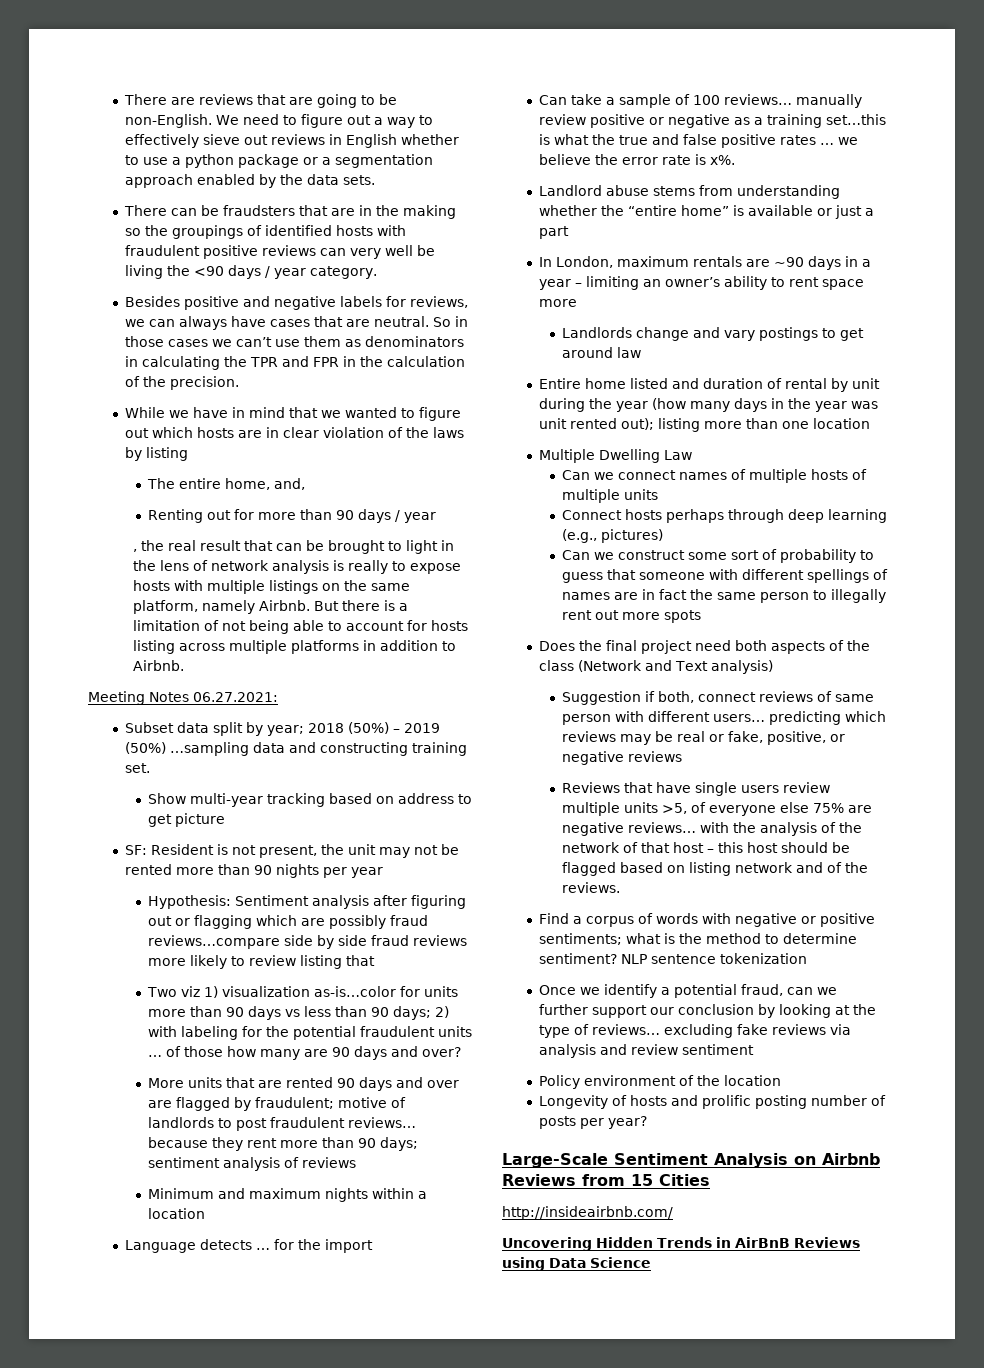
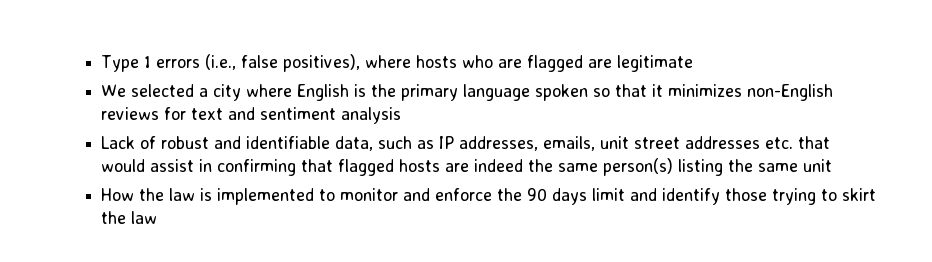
[124,94,398,108] [125,114,434,128] [125,134,460,148] [125,154,434,168] [125,174,376,188] [124,205,457,219] [125,225,407,239] [125,245,436,259] [125,265,378,279] [125,296,469,310] [125,316,469,330] [125,336,465,347] [125,356,466,370] [125,376,240,390] [125,407,462,421] [125,427,465,438] [125,447,189,461] [146,478,305,490] [147,509,436,523] [133,540,455,554] [133,560,462,574] [133,580,411,594] [133,600,409,614] [133,620,469,634] [133,640,457,654] [133,660,185,671] [88,691,278,705] [125,722,441,736] [125,742,468,756] [125,763,151,773] [147,793,472,807] [147,813,225,827] [125,844,460,858] [125,864,384,878] [147,895,466,909] [147,915,428,929] [147,935,467,949] [147,955,375,969] [146,986,458,998] [147,1006,449,1020] [147,1026,472,1040] [147,1046,461,1060] [147,1077,459,1091] [147,1097,406,1111] [147,1117,416,1131] [147,1137,418,1151] [147,1157,356,1171] [147,1188,427,1202] [147,1208,205,1219] [125,1239,374,1253] [539,94,863,108] [539,114,887,128] [539,134,859,148] [539,154,736,165] [539,185,841,199] [539,205,875,219] [539,226,570,239] [539,256,872,270] [539,276,865,290] [539,299,578,307] [561,327,864,341] [561,347,641,358] [539,378,881,392] [539,398,879,412] [539,418,871,432] [539,449,693,463] [561,469,867,483] [561,489,658,503] [561,509,887,523] [561,529,663,543] [561,549,874,563] [561,569,888,583] [561,589,886,603] [561,610,701,623] [539,640,871,654] [539,660,774,674] [561,691,874,705] [561,711,886,725] [561,731,845,745] [561,751,682,765] [561,782,830,796] [561,802,872,816] [561,822,862,836] [561,842,850,853] [561,862,868,876] [561,882,620,893] [539,913,876,927] [539,933,858,945] [539,953,808,964] [539,984,838,998] [539,1004,877,1018] [539,1024,852,1038] [539,1044,755,1058] [539,1075,782,1089] [539,1095,887,1109] [539,1116,648,1129] [502,1153,880,1168] [502,1174,710,1186] [502,1206,673,1220] [502,1237,860,1251] [502,1257,651,1271] There are reviews that are going to be non-English. We need to figure out a way to effectively sieve out reviews in English whether to use a python package or a segmentation approach enabled by the data sets. // There can be fraudsters that are in the making so the groupings of identified hosts with fraudulent positive reviews can very well be living the <90 days / year category. // Besides positive and negative labels for reviews, we can always have cases that are neutral. So in those cases we can’t use them as denominators in calculating the TPR and FPR in the calculation of the precision. // While we have in mind that we wanted to figure out which hosts are in clear violation of the laws by listing // The entire home, and, // Renting out for more than 90 days / year // , the real result that can be brought to light in the lens of network analysis is really to expose hosts with multiple listings on the same platform, namely Airbnb. But there is a limitation of not being able to account for hosts listing across multiple platforms in addition to Airbnb. // Meeting Notes 06.27.2021: // Subset data split by year; 2018 (50%) – 2019 (50%) …sampling data and constructing training set. // Show multi-year tracking based on address to get picture // SF: Resident is not present, the unit may not be rented more than 90 nights per year // Hypothesis: Sentiment analysis after figuring out or flagging which are possibly fraud reviews…compare side by side fraud reviews more likely to review listing that // Two viz 1) visualization as-is…color for units more than 90 days vs less than 90 days; 2) with labeling for the potential fraudulent units … of those how many are 90 days and over? // More units that are rented 90 days and over are flagged by fraudulent; motive of landlords to post fraudulent reviews… because they rent more than 90 days; sentiment analysis of reviews // Minimum and maximum nights within a location // Language detects … for the import // Can take a sample of 100 reviews… manually review positive or negative as a training set…this is what the true and false positive rates … we believe the error rate is x%. // Landlord abuse stems from understanding whether the “entire home” is available or just a part // In London, maximum rentals are ~90 days in a year – limiting an owner’s ability to rent space more // Landlords change and vary postings to get around law // Entire home listed and duration of rental by unit during the year (how many days in the year was unit rented out); listing more than one location // Multiple Dwelling Law // Can we connect names of multiple hosts of multiple units // Connect hosts perhaps through deep learning (e.g., pictures) // Can we construct some sort of probability to guess that someone with different spellings of names are in fact the same person to illegally rent out more spots // Does the final project need both aspects of the class (Network and Text analysis) // Suggestion if both, connect reviews of same person with different users… predicting which reviews may be real or fake, positive, or negative reviews // Reviews that have single users review multiple units >5, of everyone else 75% are negative reviews… with the analysis of the network of that host – this host should be flagged based on listing network and of the reviews. // Find a corpus of words with negative or positive sentiments; what is the method to determine sentiment? NLP sentence tokenization // Once we identify a potential fraud, can we further support our conclusion by looking at the type of reviews… excluding fake reviews via analysis and review sentiment // Policy environment of the location // Longevity of hosts and prolific posting number of posts per year? // Large-Scale Sentiment Analysis on Airbnb Reviews from 15 Cities // http://insideairbnb.com/ // Uncovering Hidden Trends in AirBnB Reviews using Data Science -> [101,54,694,72] [101,84,834,101] [101,107,402,124] [101,136,831,151] [101,158,833,176] [101,188,877,205] [101,211,158,224] Type 1 errors (i.e., false positives), where hosts who are flagged are legitimate // We selected a city where English is the primary language spoken so that it minimizes non-English reviews for text and sentiment analysis // Lack of robust and identifiable data, such as IP addresses, emails, unit street addresses etc. that would assist in confirming that flagged hosts are indeed the same person(s) listing the same unit // How the law is implemented to monitor and enforce the 90 days limit and identify those trying to skirt the law

